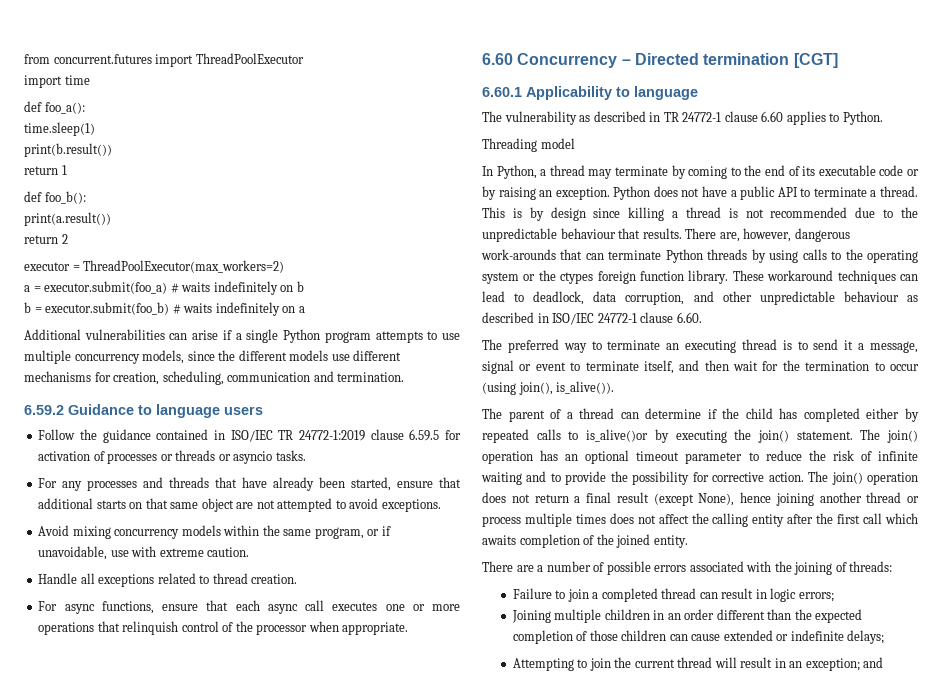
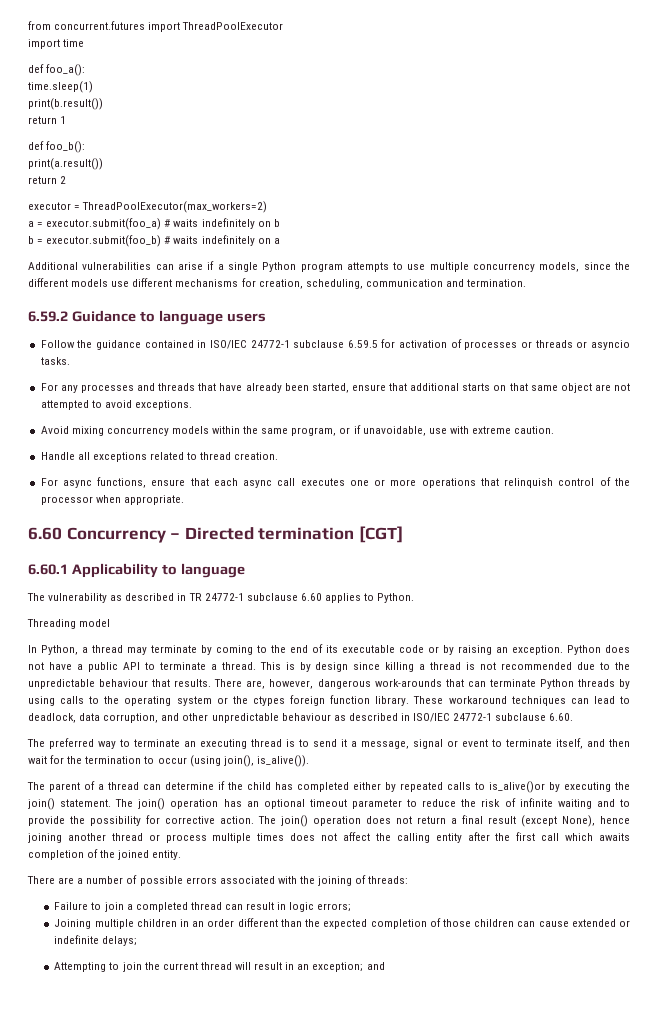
[278,429,404,441] TR 24772-1:2019 clause -> [250,340,345,348] 24772-1 subclause
[724,111,758,122] clause -> [246,593,298,601] subclause
[640,312,674,323] clause -> [495,713,547,721] subclause

